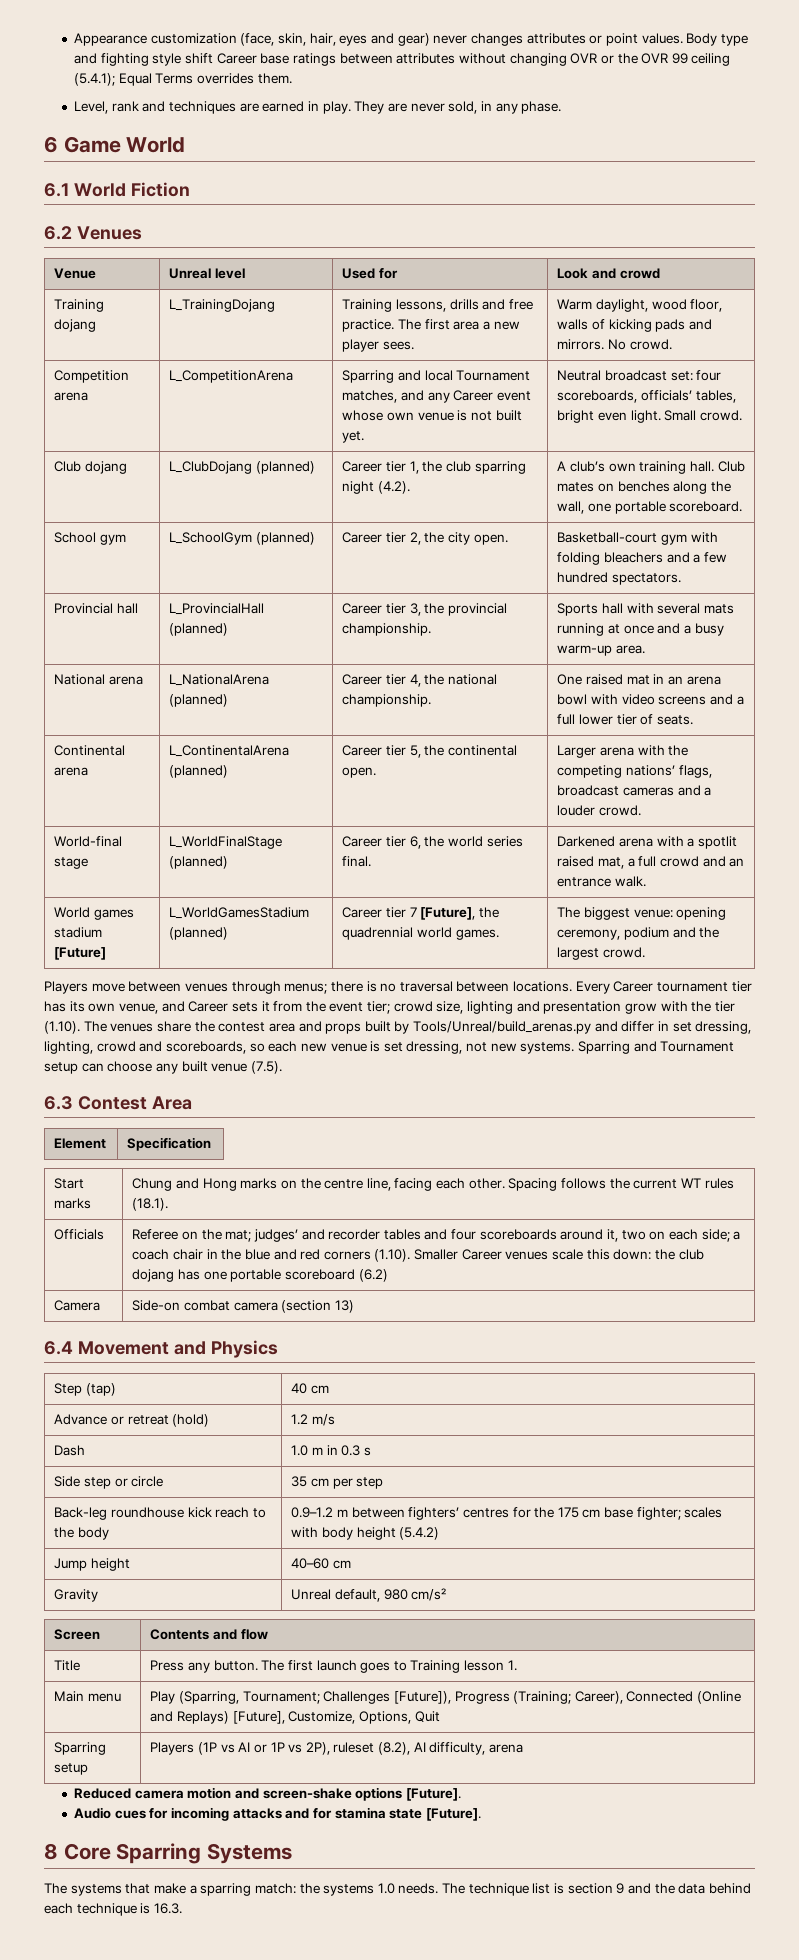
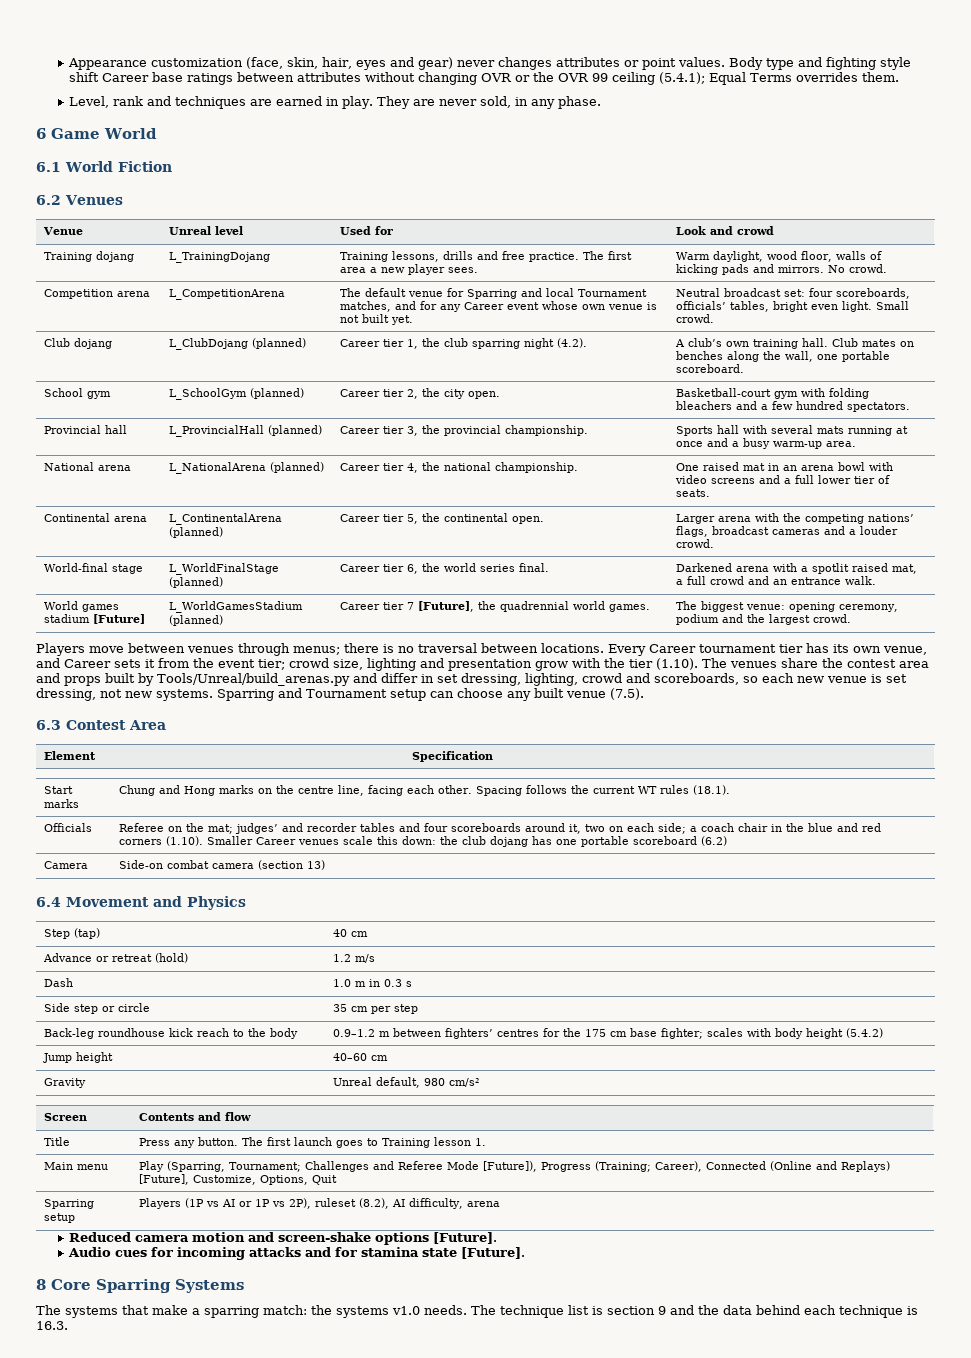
(294, 376) none -> [340,288,465,297] The default venue for
(424, 395) none -> [420,301,438,310] for
(391, 1697) none -> [373,1161,480,1170] and Referee Mode
[377,1883,395,1894] 1.0 -> [392,1306,420,1315] v1.0

